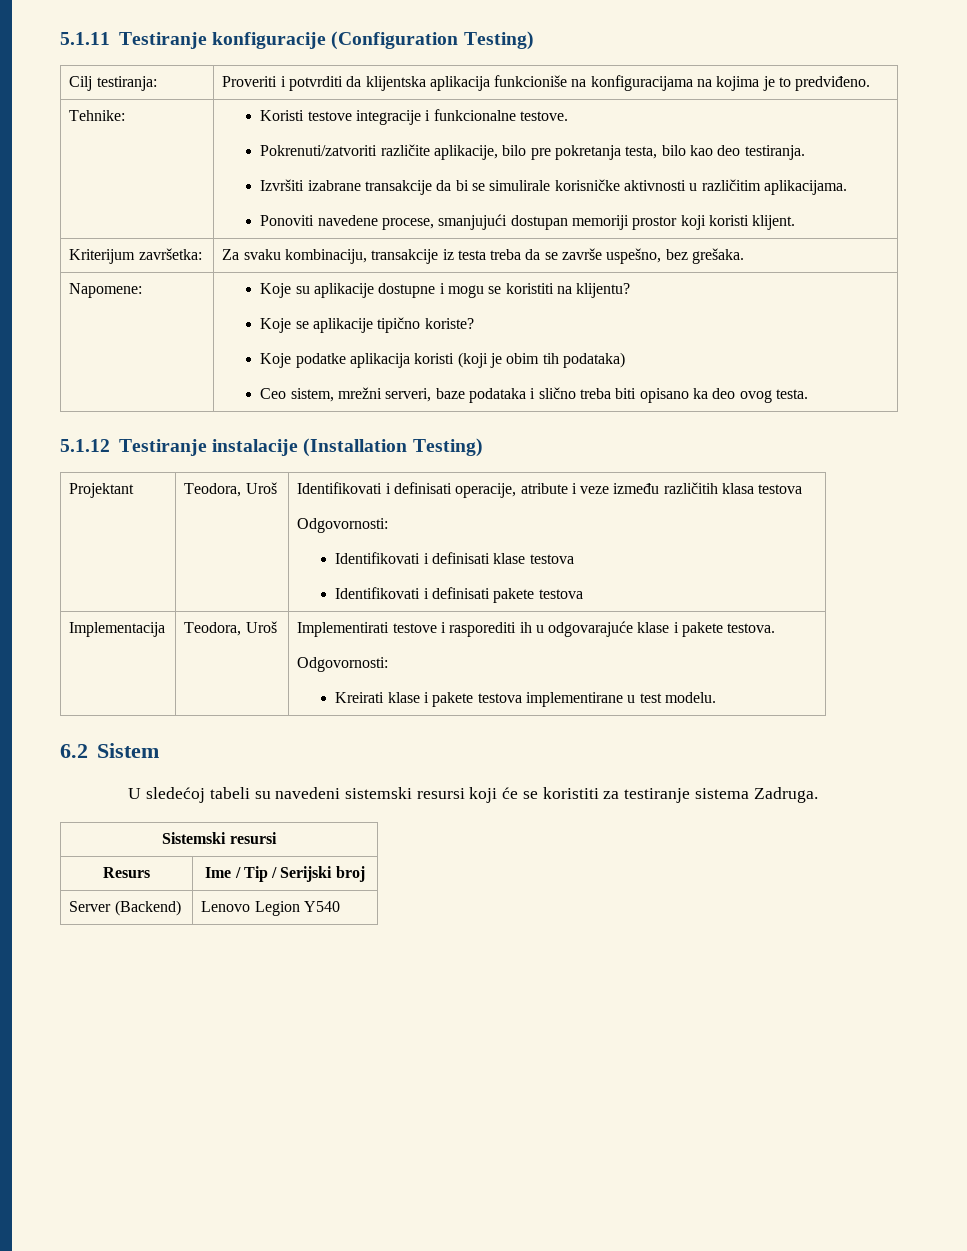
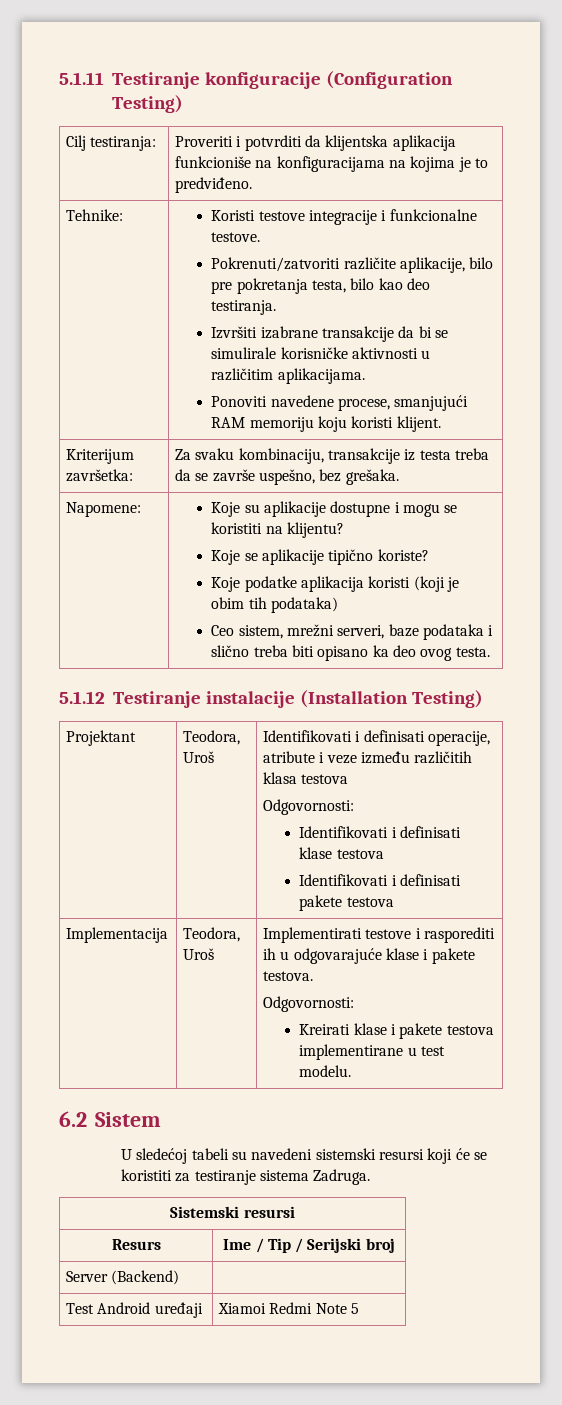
[510,215,706,230] dostupan memoriji prostor koji -> [211,416,347,432] RAM memoriju koju
[201,901,340,916] Lenovo Legion Y540 -> [66,1302,203,1318] [218,1302,360,1314] // Test Android uređaji | Xiamoi Redmi Note 5

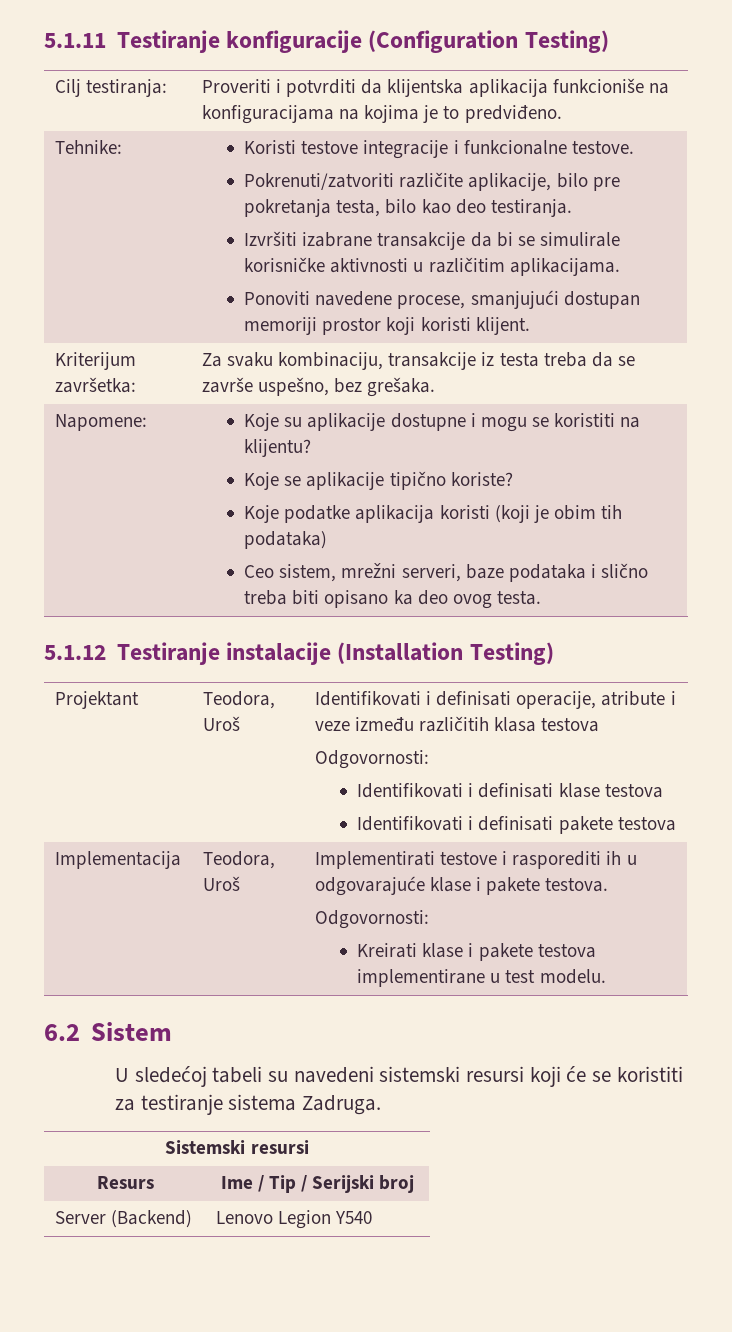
[211,416,347,432] RAM memoriju koju -> [563,291,640,309] [244,317,416,335] dostupan memoriji prostor koji
[66,1302,203,1318] [218,1302,360,1314] // Test Android uređaji | Xiamoi Redmi Note 5 -> [215,1210,373,1229] Lenovo Legion Y540

